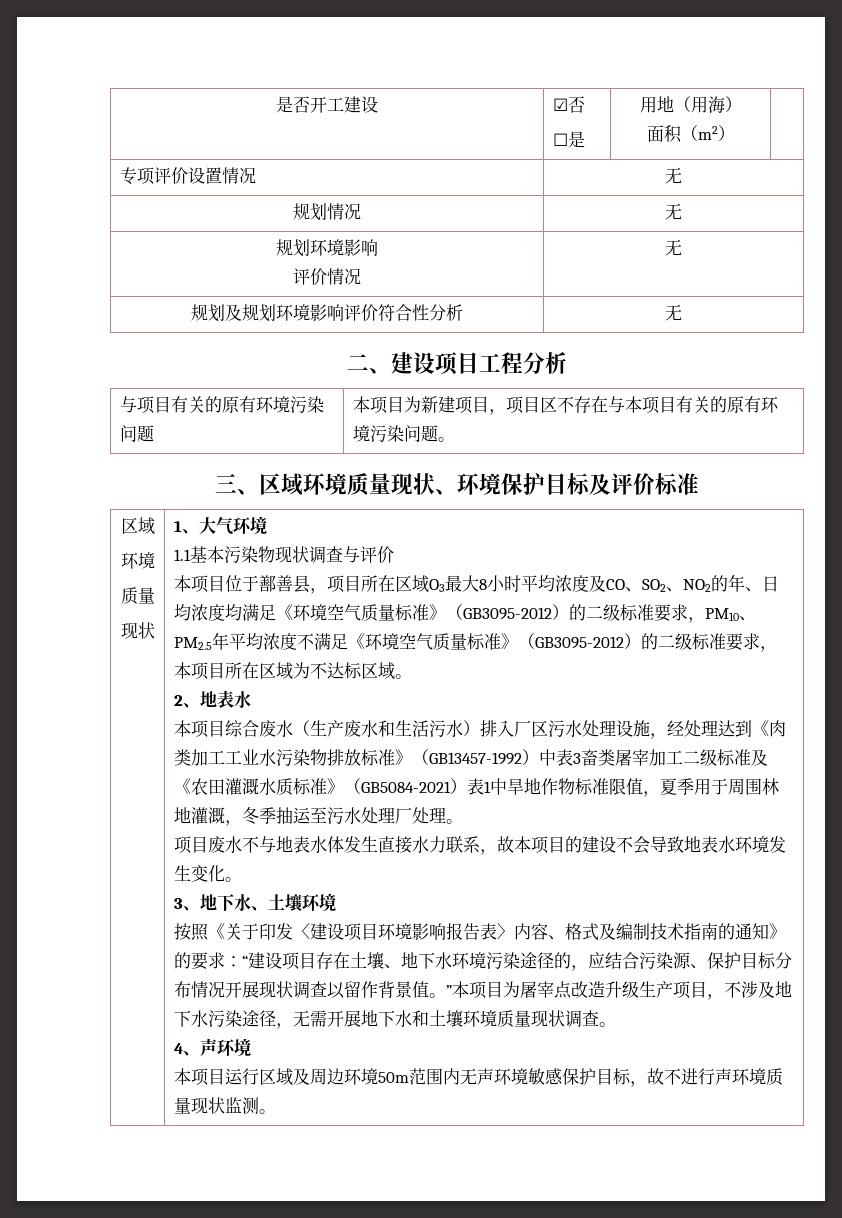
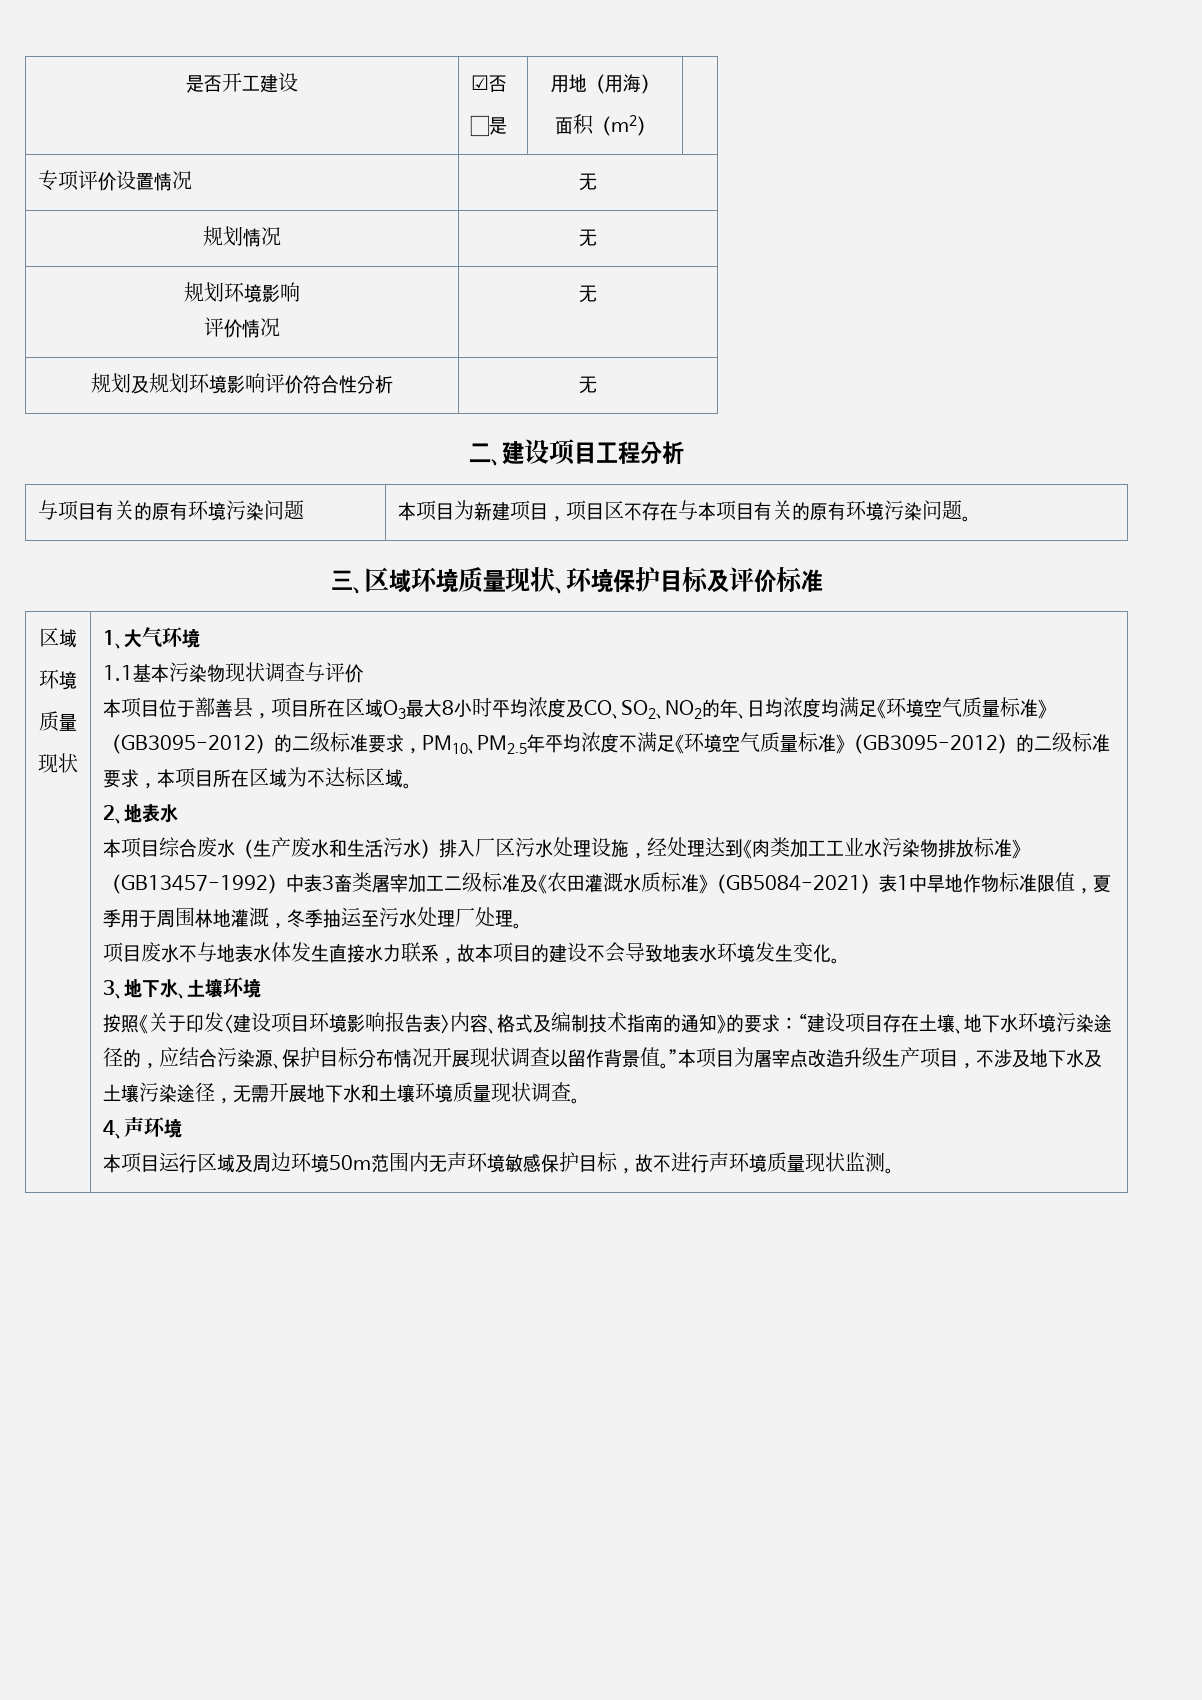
(209, 1018) none -> [1083,1049,1102,1068] [102,1084,139,1103] 及土壤

